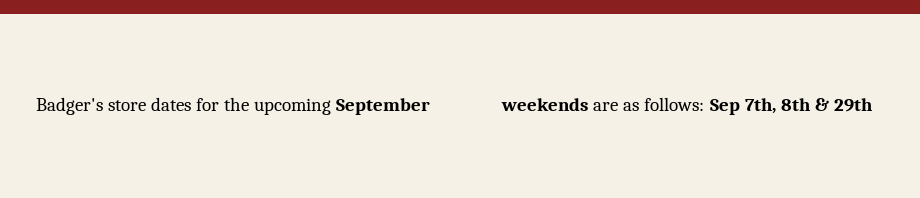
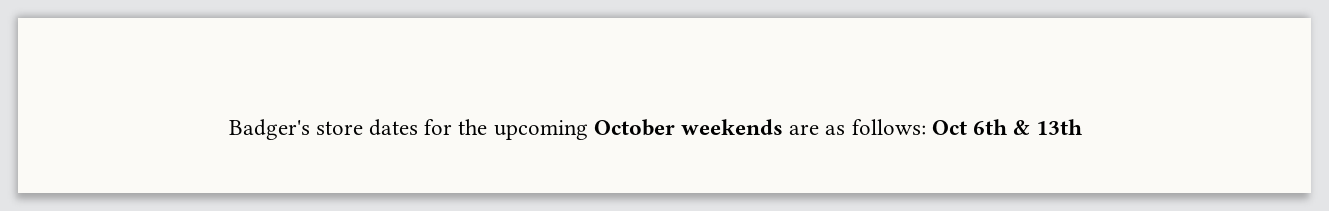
[336,98,431,115] September -> [593,119,675,136] October
[709,98,874,115] Sep 7th, 8th & 29th -> [931,119,1084,135] Oct 6th & 13th

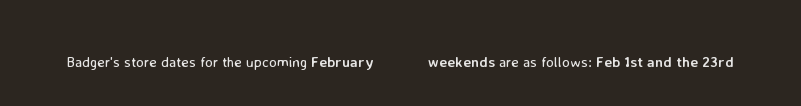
[593,119,675,136] October -> [310,57,374,70] February
[931,119,1084,135] Oct 6th & 13th -> [596,57,734,67] Feb 1st and the 23rd

